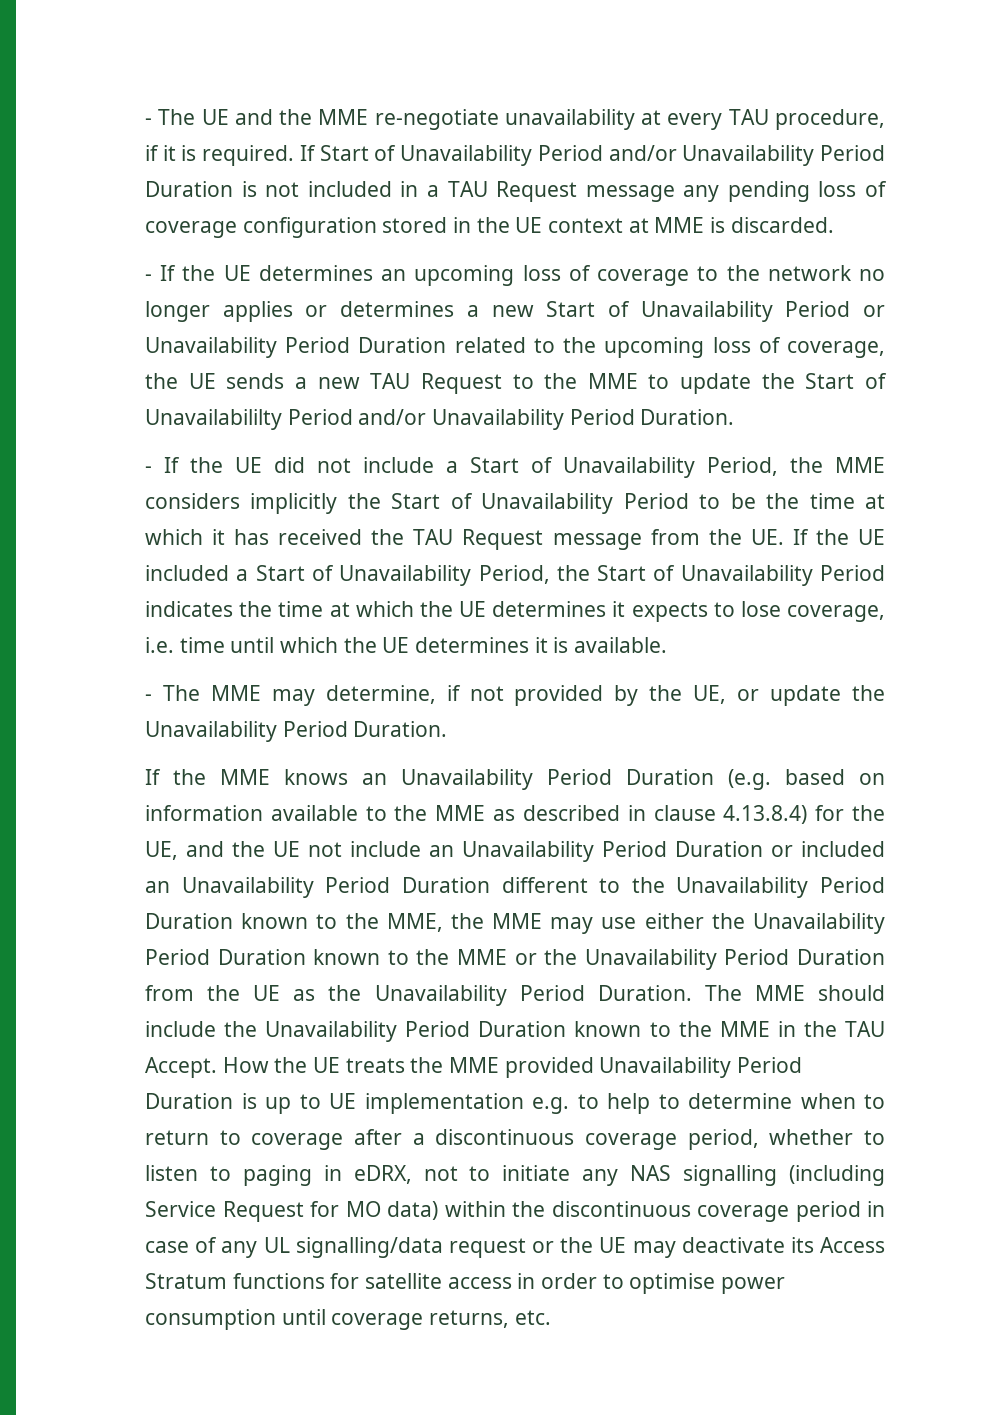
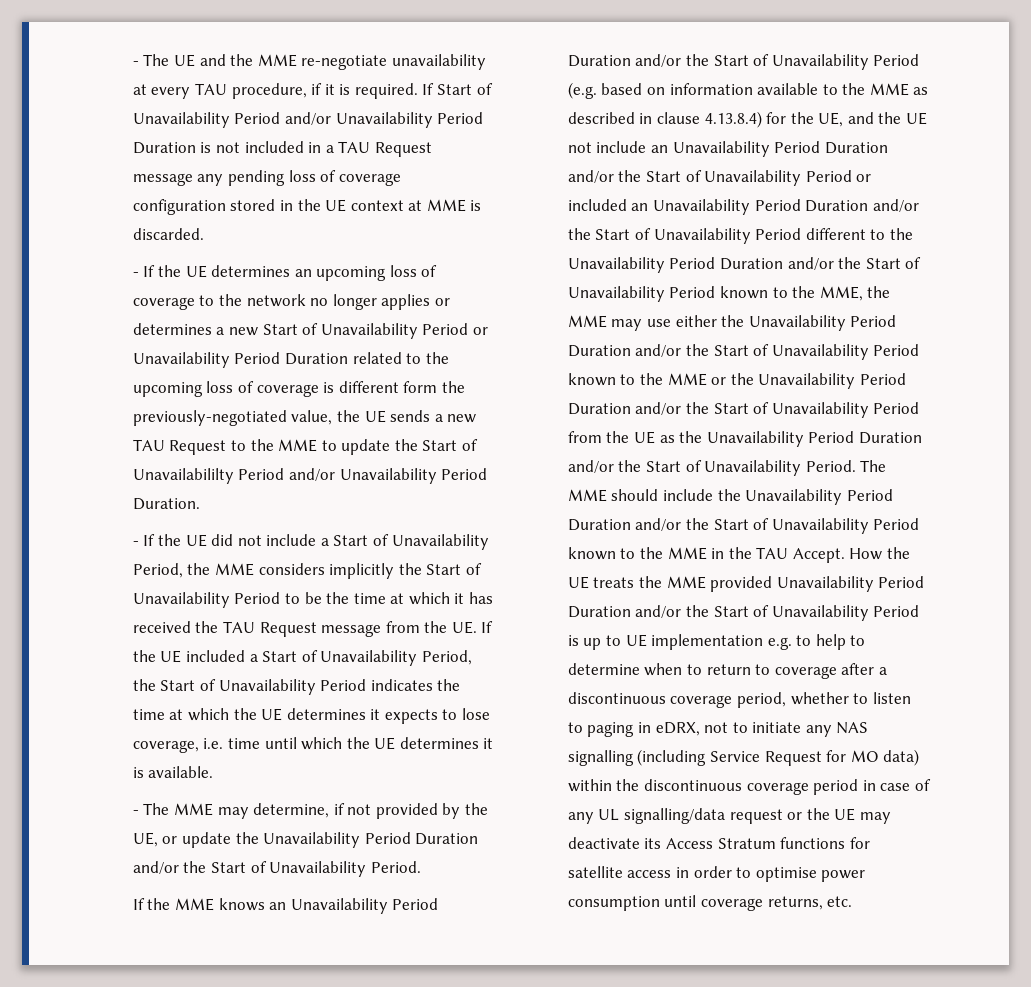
[786,341,885,358] coverage, -> [256,381,465,397] [132,410,333,426] coverage is different form the previously-negotiated value,
[353,721,448,737] Duration. -> [415,833,479,845] [132,861,421,877] Duration and/or the Start of Unavailability Period.
(715, 777) none -> [635,54,920,70] and/or the Start of Unavailability Period
(764, 849) none -> [567,170,852,186] and/or the Start of Unavailability Period
(490, 885) none -> [872,199,919,212] [567,228,802,244] and/or the Start of Unavailability Period
(234, 921) none -> [787,257,922,270] [567,286,716,302] and/or the Start of Unavailability Period
(306, 957) none -> [635,344,920,360] and/or the Start of Unavailability Period
(885, 957) none -> [635,402,920,418] and/or the Start of Unavailability Period
[597,985,692,1001] Duration. -> [858,432,922,444] [567,460,856,476] Duration and/or the Start of Unavailability Period.
(567, 1029) none -> [635,518,920,534] and/or the Start of Unavailability Period
(234, 1101) none -> [635,605,920,621] and/or the Start of Unavailability Period

